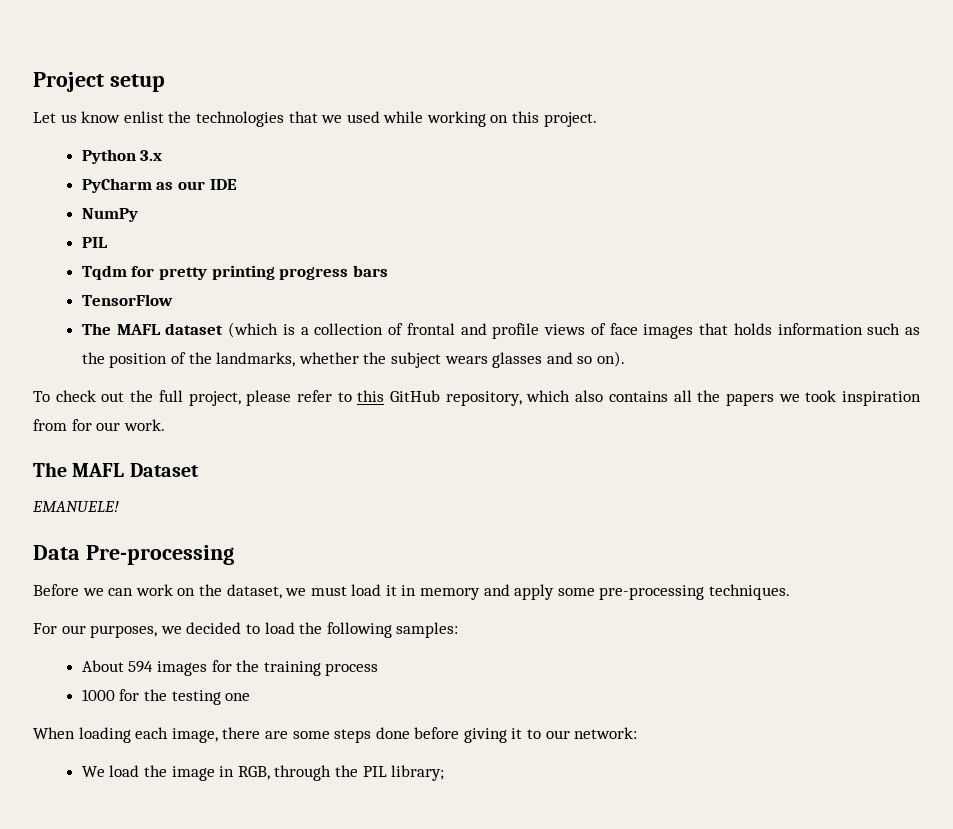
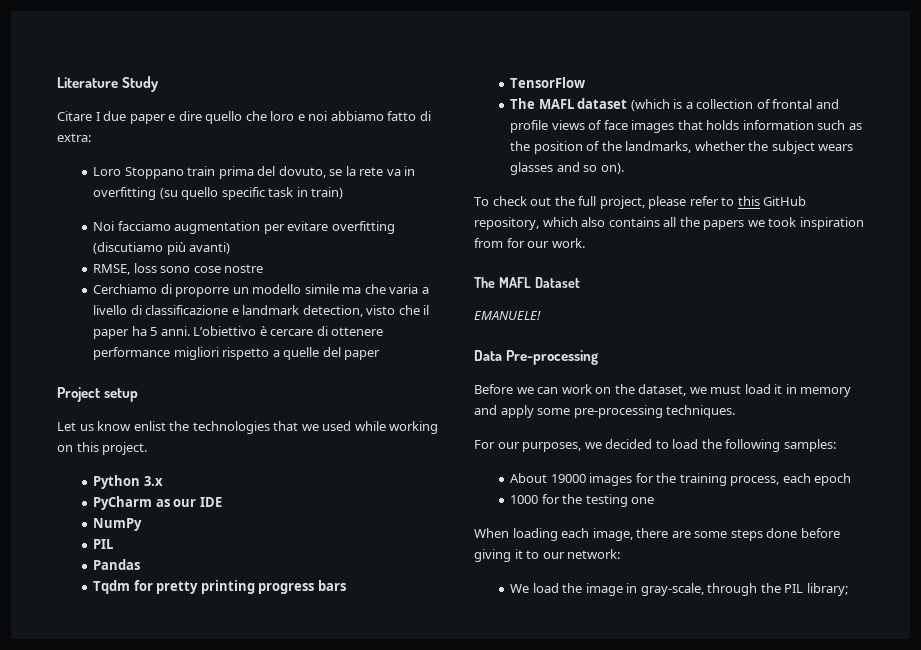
(33, 82) none -> [57,76,160,92] [57,111,431,124] [57,133,91,142] [93,166,416,179] [93,187,344,200] [93,221,395,234] [93,242,231,255] [93,263,264,275] [93,284,429,297] [93,305,430,317] [93,326,384,339] [93,347,381,360] Literature Study // Citare I due paper e dire quello che loro e noi abbiamo fatto di extra: // Loro Stoppano train prima del dovuto, se la rete va in overfitting (su quello specific task in train) // Noi facciamo augmentation per evitare overfitting (discutiamo più avanti) // RMSE, loss sono cose nostre // Cerchiamo di proporre un modello simile ma che varia a livello di classificazione e landmark detection, visto che il paper ha 5 anni. L’obiettivo è cercare di ottenere performance migliori rispetto a quelle del paper //
(108, 242) none -> [93,559,141,570] // Pandas
[128,661,154,673] 594 -> [550,474,586,483] 19000
[325,663,379,676] process -> [730,473,852,486] process, each epoch
[237,766,270,780] RGB, -> [640,583,704,596] gray-scale,

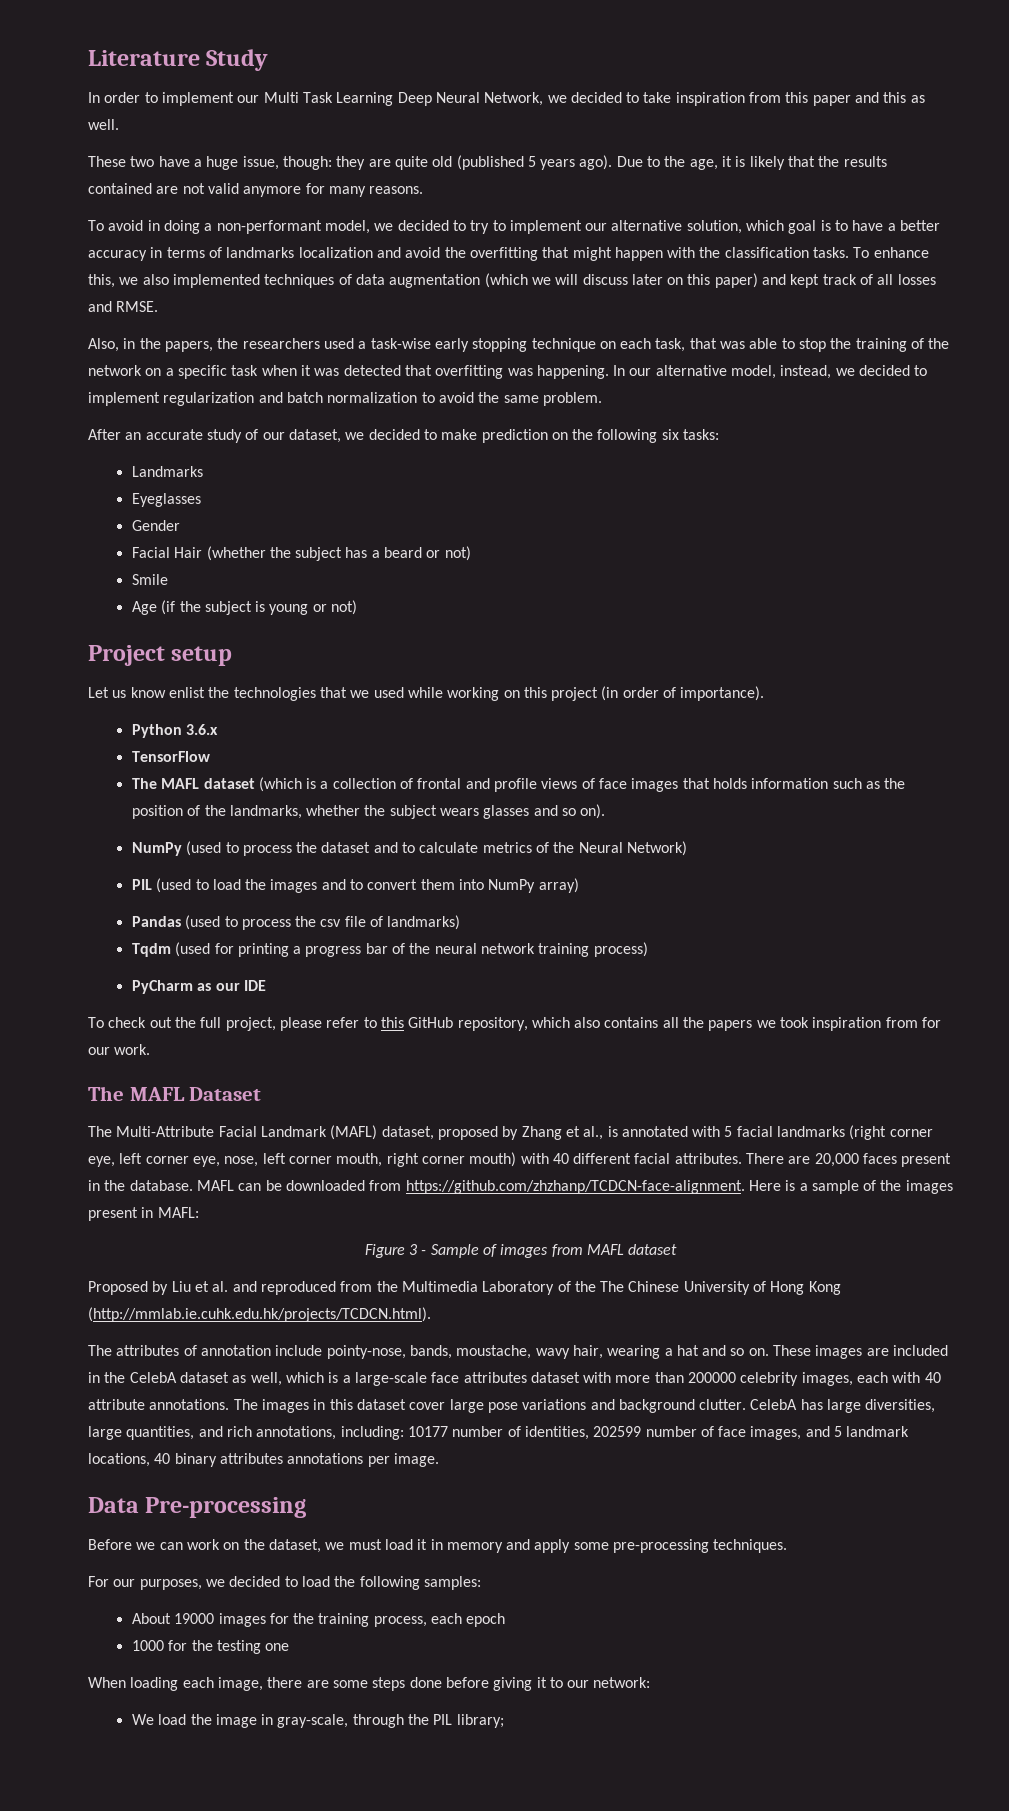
[57,111,431,124] [57,133,91,142] [93,166,416,179] [93,187,344,200] [93,221,395,234] [93,242,231,255] [93,263,264,275] [93,284,429,297] [93,305,430,317] [93,326,384,339] [93,347,381,360] Citare I due paper e dire quello che loro e noi abbiamo fatto di extra: // Loro Stoppano train prima del dovuto, se la rete va in overfitting (su quello specific task in train) // Noi facciamo augmentation per evitare overfitting (discutiamo più avanti) // RMSE, loss sono cose nostre // Cerchiamo di proporre un modello simile ma che varia a livello di classificazione e landmark detection, visto che il paper ha 5 anni. L’obiettivo è cercare di ottenere performance migliori rispetto a quelle del paper -> [88,92,925,106] [88,119,119,130] [88,155,887,170] [88,183,424,197] [88,220,941,234] [88,247,929,261] [88,273,936,288] [88,301,159,312] [88,338,950,352] [88,365,928,379] [88,392,602,406] [88,429,720,443] [131,466,203,477] [131,493,201,507] [131,520,180,531] [131,546,471,561] [131,574,168,585] [131,600,358,615] In order to implement our Multi Task Learning Deep Neural Network, we decided to take inspiration from this paper and this as well. // These two have a huge issue, though: they are quite old (published 5 years ago). Due to the age, it is likely that the results contained are not valid anymore for many reasons. // To avoid in doing a non-performant model, we decided to try to implement our alternative solution, which goal is to have a better accuracy in terms of landmarks localization and avoid the overfitting that might happen with the classification tasks. To enhance this, we also implemented techniques of data augmentation (which we will discuss later on this paper) and kept track of all losses and RMSE. // Also, in the papers, the researchers used a task-wise early stopping technique on each task, that was able to stop the training of the network on a specific task when it was detected that overfitting was happening. In our alternative model, instead, we decided to implement regularization and batch normalization to avoid the same problem. // After an accurate study of our dataset, we decided to make prediction on the following six tasks: // Landmarks // Eyeglasses // Gender // Facial Hair (whether the subject has a beard or not) // Smile // Age (if the subject is young or not)
[102,442,148,455] [93,475,163,489] [93,496,222,510] [93,518,143,531] [93,539,114,549] [93,559,141,570] [93,580,346,594] project. // Python 3.x // PyCharm as our IDE // NumPy // PIL // Pandas // Tqdm for pretty printing progress bars -> [551,686,765,701] [131,724,219,738] project (in order of importance). // Python 3.6.x
(624, 168) none -> [131,841,688,856] [131,878,579,893] [131,915,461,930] [131,942,648,957] [131,980,266,994] // NumPy (used to process the dataset and to calculate metrics of the Neural Network) // PIL (used to load the images and to convert them into NumPy array) // Pandas (used to process the csv file of landmarks) // Tqdm (used for printing a progress bar of the neural network training process) // PyCharm as our IDE
[474,311,541,320] EMANUELE! -> [88,1125,933,1140] [88,1152,952,1167] [88,1180,953,1194] [88,1207,199,1221] [364,1244,678,1258] [88,1281,841,1295] [88,1307,431,1322] [88,1345,949,1359] [88,1372,941,1386] [88,1399,936,1413] [88,1426,910,1440] [88,1453,439,1467] The Multi-Attribute Facial Landmark (MAFL) dataset, proposed by Zhang et al., is annotated with 5 facial landmarks (right corner eye, left corner eye, nose, left corner mouth, right corner mouth) with 40 different facial attributes. There are 20,000 faces present in the database. MAFL can be downloaded from https://github.com/zhzhanp/TCDCN-face-alignment. Here is a sample of the images present in MAFL: // Figure 3 - Sample of images from MAFL dataset // Proposed by Liu et al. and reproduced from the Multimedia Laboratory of the The Chinese University of Hong Kong (http://mmlab.ie.cuhk.edu.hk/projects/TCDCN.html). // The attributes of annotation include pointy-nose, bands, moustache, wavy hair, wearing a hat and so on. These images are included in the CelebA dataset as well, which is a large-scale face attributes dataset with more than 200000 celebrity images, each with 40 attribute annotations. The images in this dataset cover large pose variations and background clutter. CelebA has large diversities, large quantities, and rich annotations, including: 10177 number of identities, 202599 number of face images, and 5 landmark locations, 40 binary attributes annotations per image.

